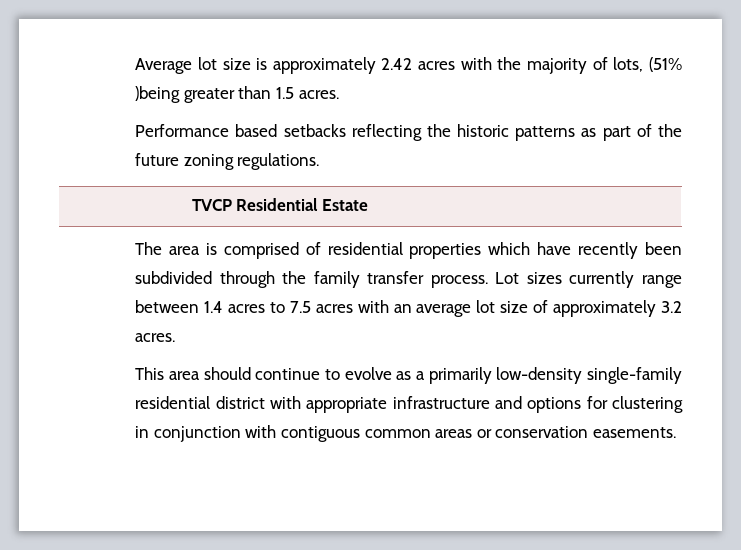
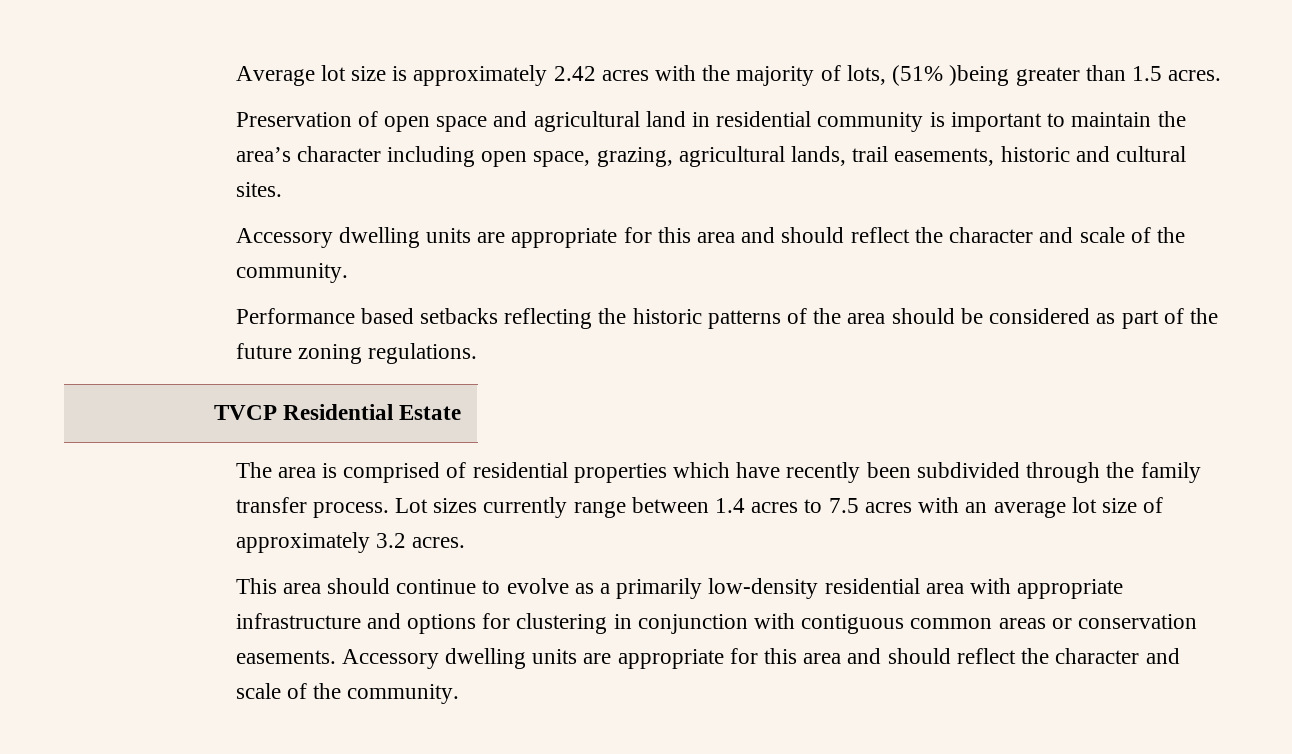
(339, 94) none -> [235,111,1186,132] [235,146,1187,167] [235,182,282,197] [235,227,1185,248] [235,263,348,283] // Preservation of open space and agricultural land in residential community is important to maintain the area’s character including open space, grazing, agricultural lands, trail easements, historic and cultural sites. // Accessory dwelling units are appropriate for this area and should reflect the character and scale of the community.
(576, 133) none -> [787,308,1091,324] of the area should be considered
[586,367,682,384] [135,396,265,409] single-family residential district -> [824,578,964,594] residential area
(676, 432) none -> [341,648,1180,669] [235,683,460,704] Accessory dwelling units are appropriate for this area and should reflect the character and scale of the community.

